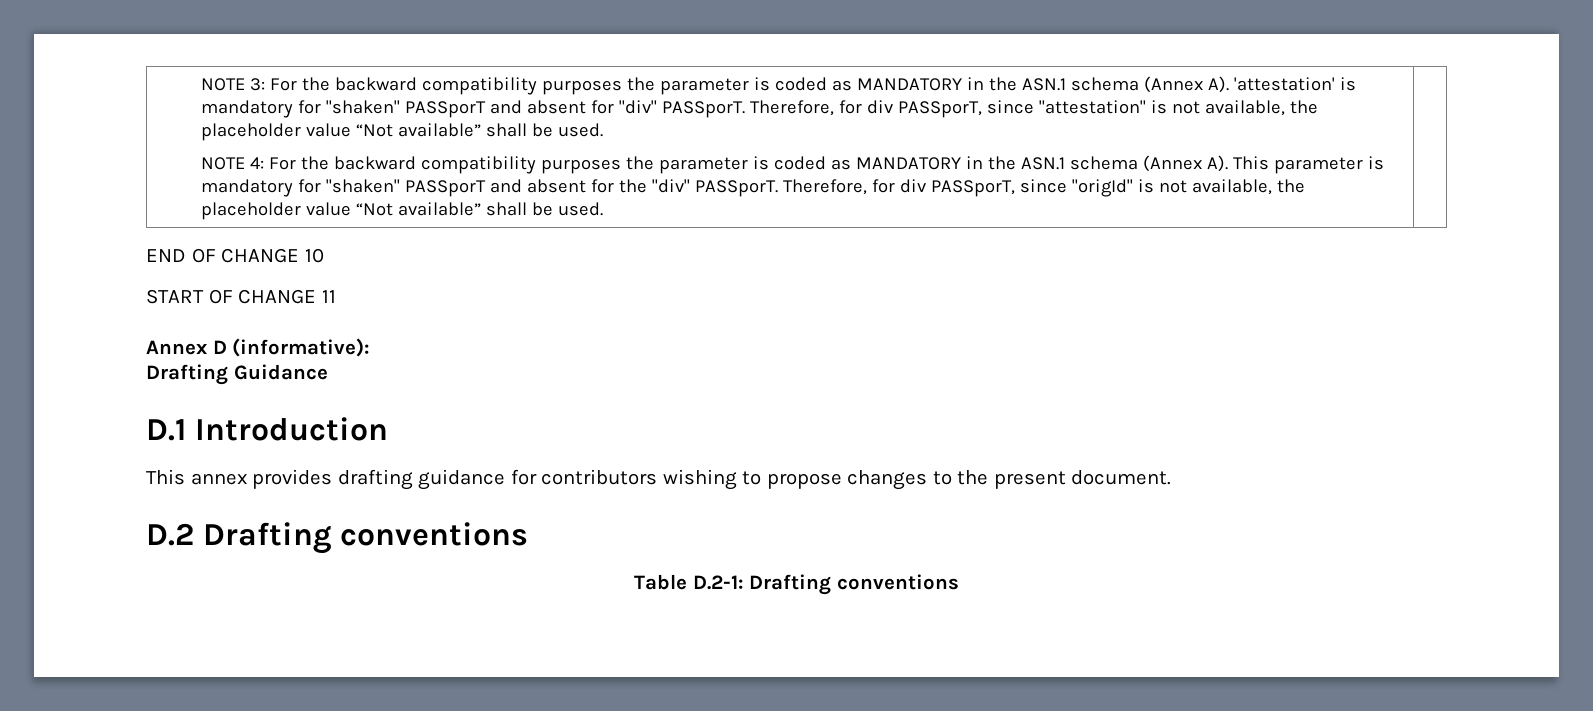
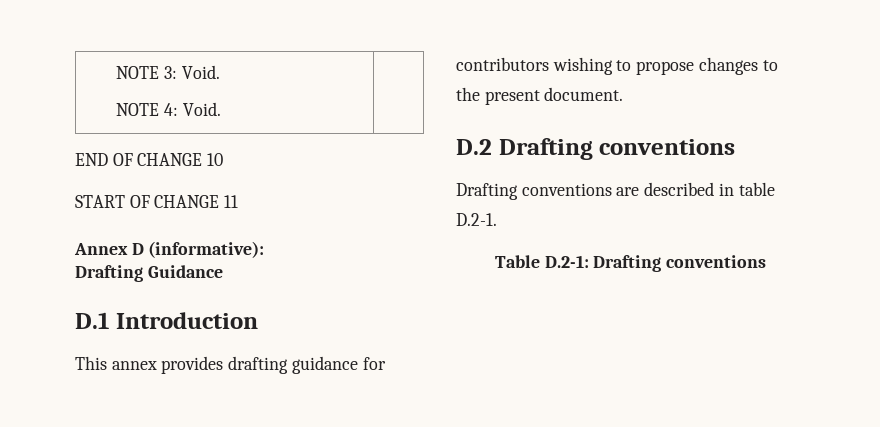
[269,76,1356,95] [200,100,1318,118] [200,123,603,141] [200,155,1384,174] [200,179,1305,197] [200,202,603,220] For the backward compatibility purposes the parameter is coded as MANDATORY in the ASN.1 schema (Annex A). 'attestation' is mandatory for "shaken" PASSporT and absent for "div" PASSporT. Therefore, for div PASSporT, since "attestation" is not available, the placeholder value “Not available” shall be used. // NOTE 4: For the backward compatibility purposes the parameter is coded as MANDATORY in the ASN.1 schema (Annex A). This parameter is mandatory for "shaken" PASSporT and absent for the "div" PASSporT. Therefore, for div PASSporT, since "origId" is not available, the placeholder value “Not available” shall be used. -> [181,65,220,79] [116,102,221,116] Void. // NOTE 4: Void.
(529, 534) none -> [456,182,775,200] [456,213,497,226] // Drafting conventions are described in table D.2-1.

